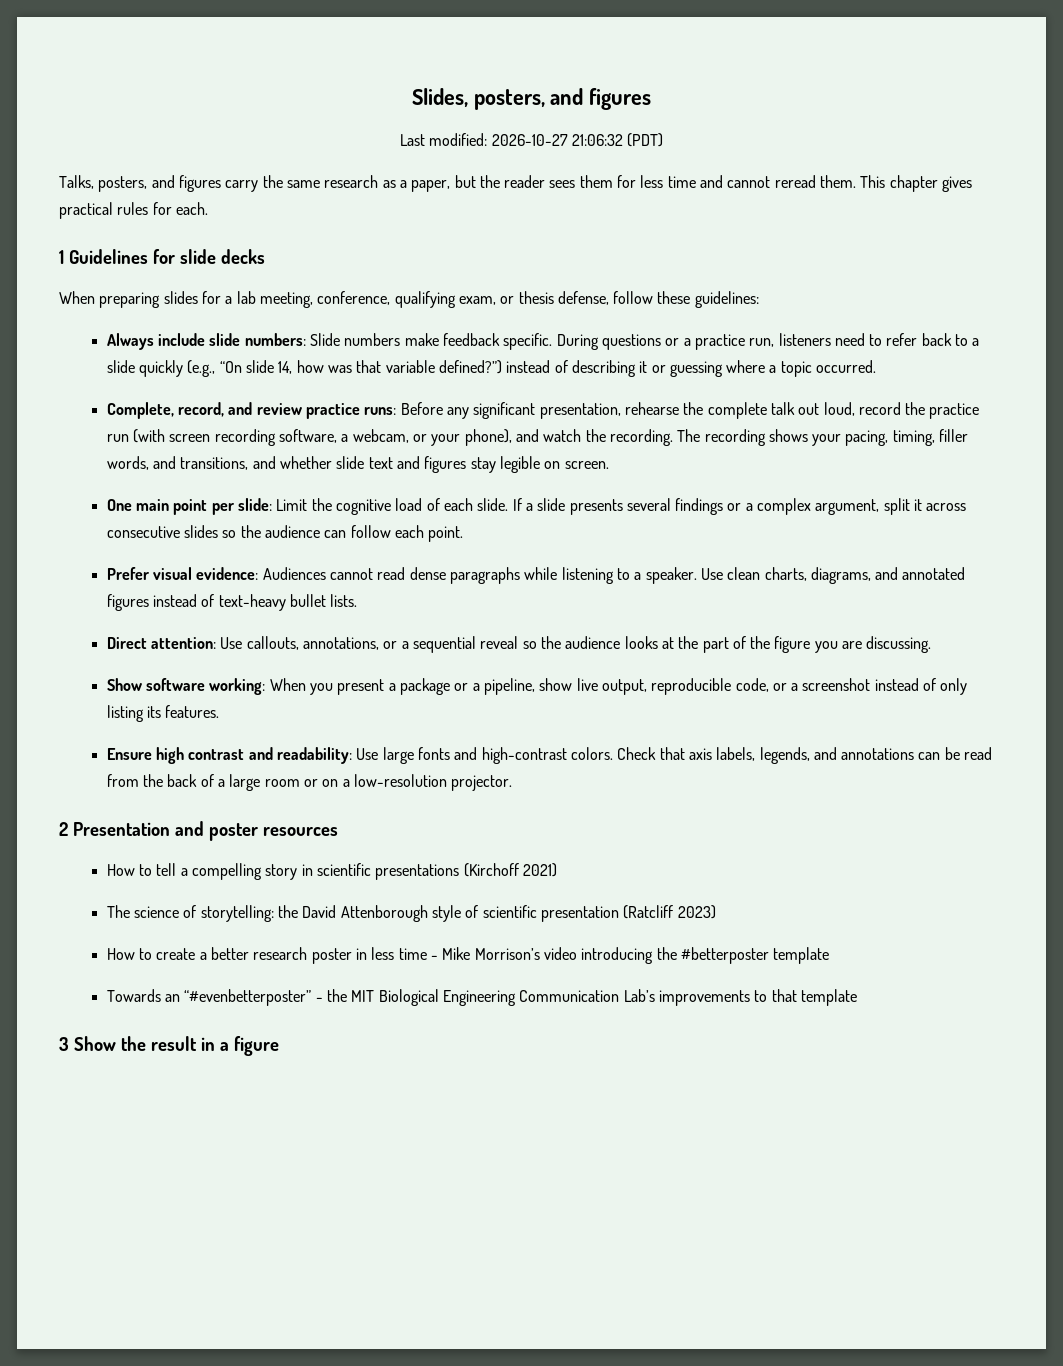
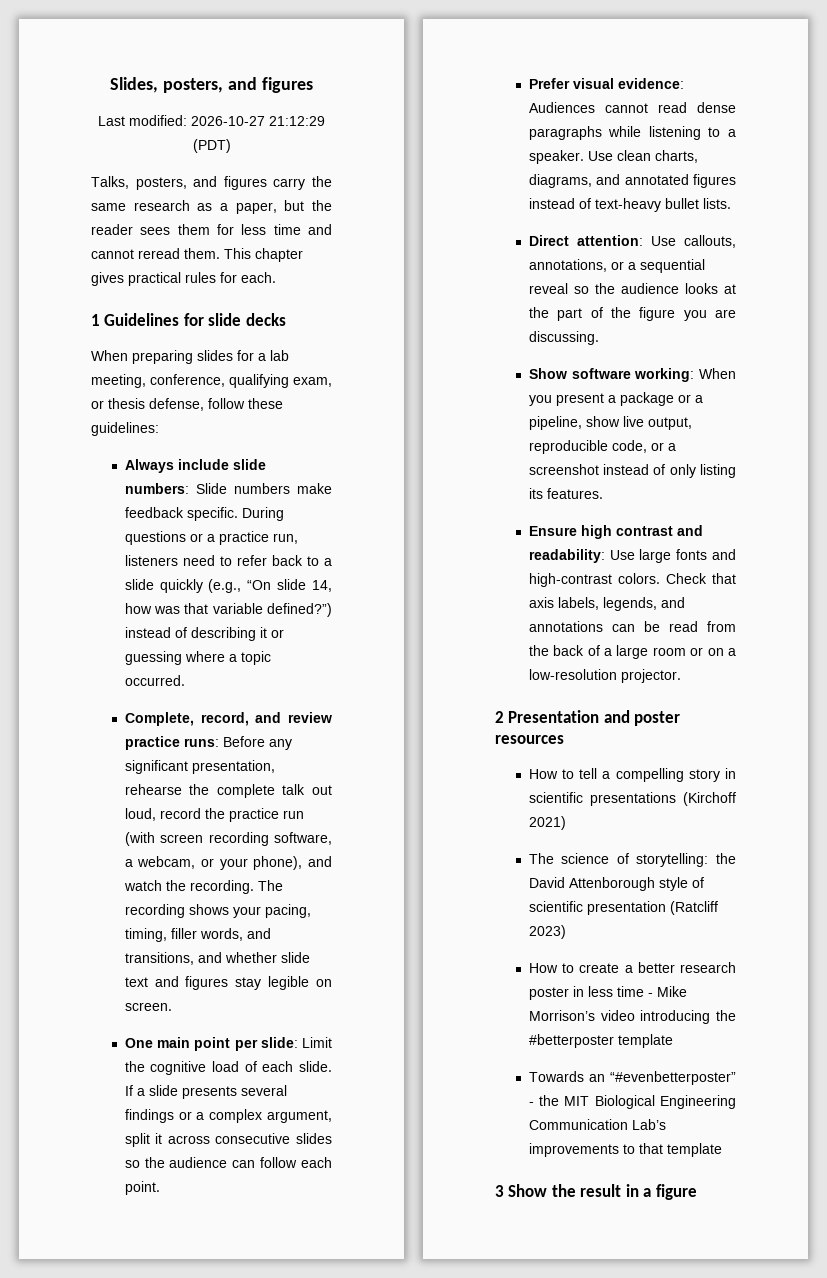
[571,134,623,146] 21:06:32 -> [269,116,325,126] 21:12:29

